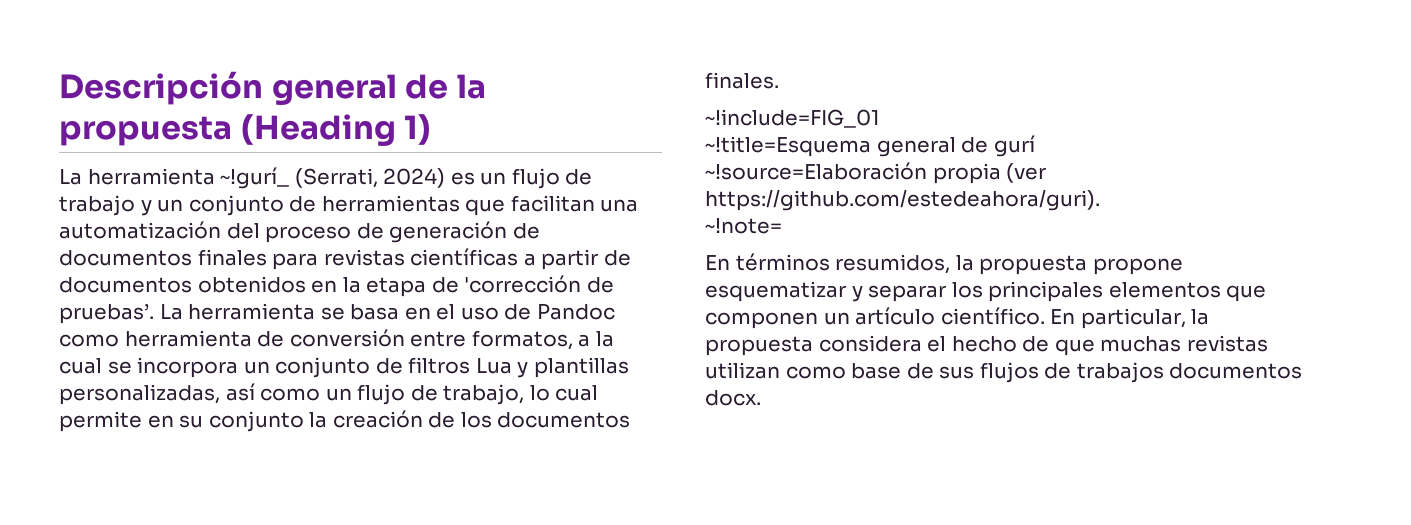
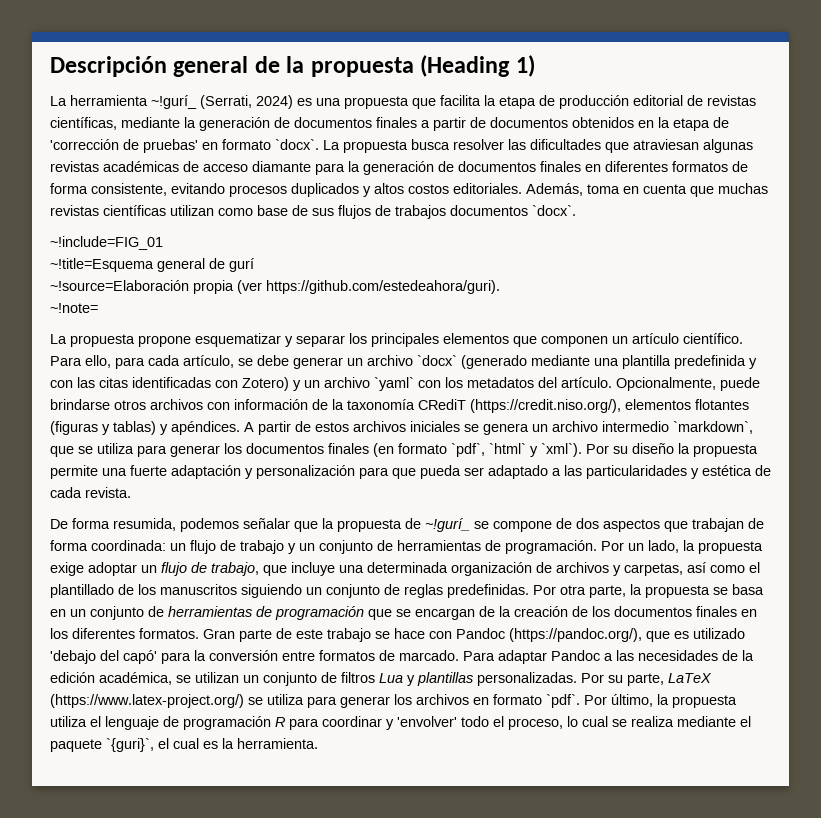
[480,168,593,189] [59,195,639,216] [59,221,540,243] [59,248,519,270] un flujo de trabajo y un conjunto de herramientas que facilitan una automatización del proceso de generación de documentos finales para revistas científicas -> [316,95,756,109] [50,117,417,131] una propuesta que facilita la etapa de producción editorial de revistas científicas, mediante la generación de documentos finales
[59,303,615,324] [59,329,614,350] [59,357,629,378] [59,383,599,405] [59,410,631,432] [705,72,779,89] pruebas’. La herramienta se basa en el uso de Pandoc como herramienta de conversión entre formatos, a la cual se incorpora un conjunto de filtros Lua y plantillas personalizadas, así como un flujo de trabajo, lo cual permite en su conjunto la creación de los documentos finales. -> [143,139,753,153] [50,161,748,175] [50,183,768,197] [50,205,576,219] pruebas' en formato `docx`. La propuesta busca resolver las dificultades que atraviesan algunas revistas académicas de acceso diamante para la generación de documentos finales en diferentes formatos de forma consistente, evitando procesos duplicados y altos costos editoriales. Además, toma en cuenta que muchas revistas científicas utilizan como base de sus flujos de trabajos documentos `docx`.
[705,253,974,274] En términos resumidos, la -> [50,334,67,344] La
[1050,308,1210,329] [705,335,1268,356] [705,362,1303,383] [705,390,761,406] En particular, la propuesta considera el hecho de que muchas revistas utilizan como base de sus flujos de trabajos documentos docx. -> [50,355,757,369] [50,377,760,391] [50,399,749,413] [50,421,753,435] [50,443,758,457] [50,465,771,479] [50,487,131,498] [50,518,764,532] [50,540,763,554] [50,562,760,576] [50,584,764,598] [50,606,757,620] [50,628,745,642] [50,650,754,664] [50,672,712,686] [50,694,737,708] [50,716,751,730] [50,738,318,752] Para ello, para cada artículo, se debe generar un archivo `docx` (generado mediante una plantilla predefinida y con las citas identificadas con Zotero) y un archivo `yaml` con los metadatos del artículo. Opcionalmente, puede brindarse otros archivos con información de la taxonomía CRediT (https://credit.niso.org/), elementos flotantes (figuras y tablas) y apéndices. A partir de estos archivos iniciales se genera un archivo intermedio `markdown`, que se utiliza para generar los documentos finales (en formato `pdf`, `html` y `xml`). Por su diseño la propuesta permite una fuerte adaptación y personalización para que pueda ser adaptado a las particularidades y estética de cada revista. // De forma resumida, podemos señalar que la propuesta de ~!gurí_ se compone de dos aspectos que trabajan de forma coordinada: un flujo de trabajo y un conjunto de herramientas de programación. Por un lado, la propuesta exige adoptar un flujo de trabajo, que incluye una determinada organización de archivos y carpetas, así como el plantillado de los manuscritos siguiendo un conjunto de reglas predefinidas. Por otra parte, la propuesta se basa en un conjunto de herramientas de programación que se encargan de la creación de los documentos finales en los diferentes formatos. Gran parte de este trabajo se hace con Pandoc (https://pandoc.org/), que es utilizado 'debajo del capó' para la conversión entre formatos de marcado. Para adaptar Pandoc a las necesidades de la edición académica, se utilizan un conjunto de filtros Lua y plantillas personalizadas. Por su parte, LaTeX (https://www.latex-project.org/) se utiliza para generar los archivos en formato `pdf`. Por último, la propuesta utiliza el lenguaje de programación R para coordinar y 'envolver' todo el proceso, lo cual se realiza mediante el paquete `{guri}`, el cual es la herramienta.

